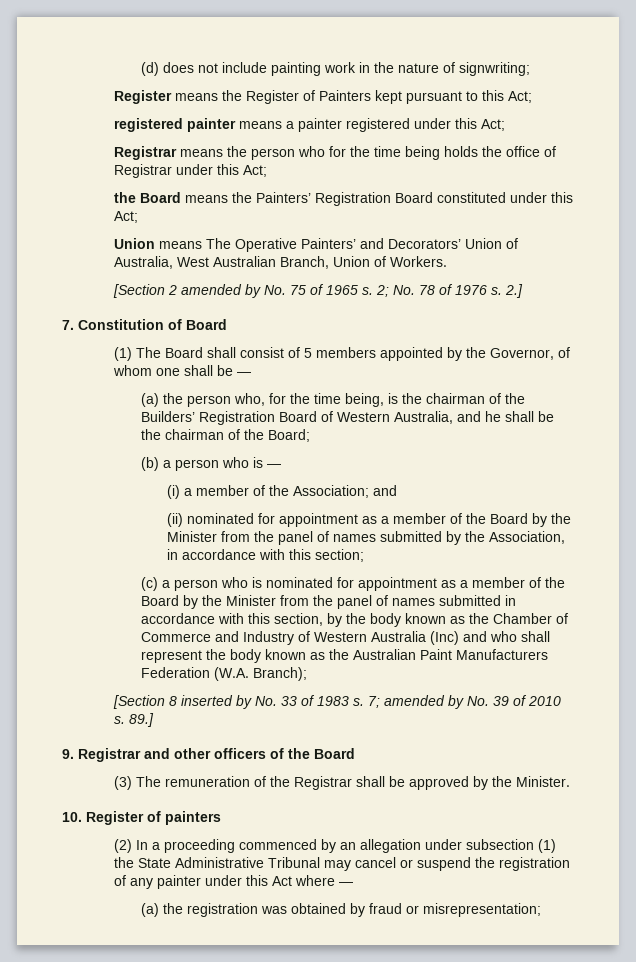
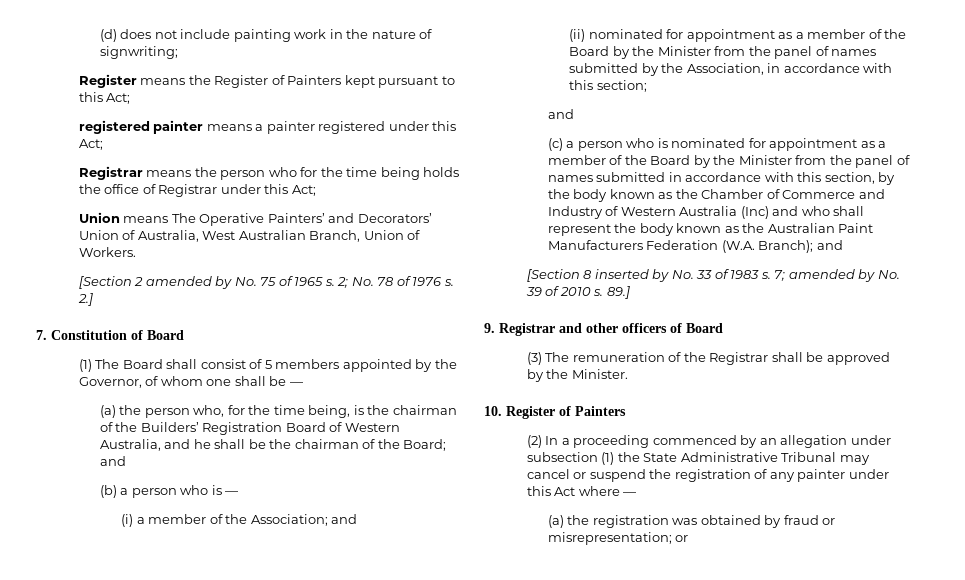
[114,192,574,206] [114,211,139,223] // the Board means the Painters’ Registration Board constituted under this Act; -> (316, 190) none
(310, 435) none -> [99,456,126,466] and
(364, 555) none -> [547,109,574,119] // and
(307, 674) none -> [816,240,843,250] and
[288,748,310,759] the -> (682, 328) none
[165,811,221,825] painters -> [575,406,626,416] Painters
(541, 910) none -> [675,535,689,542] or

